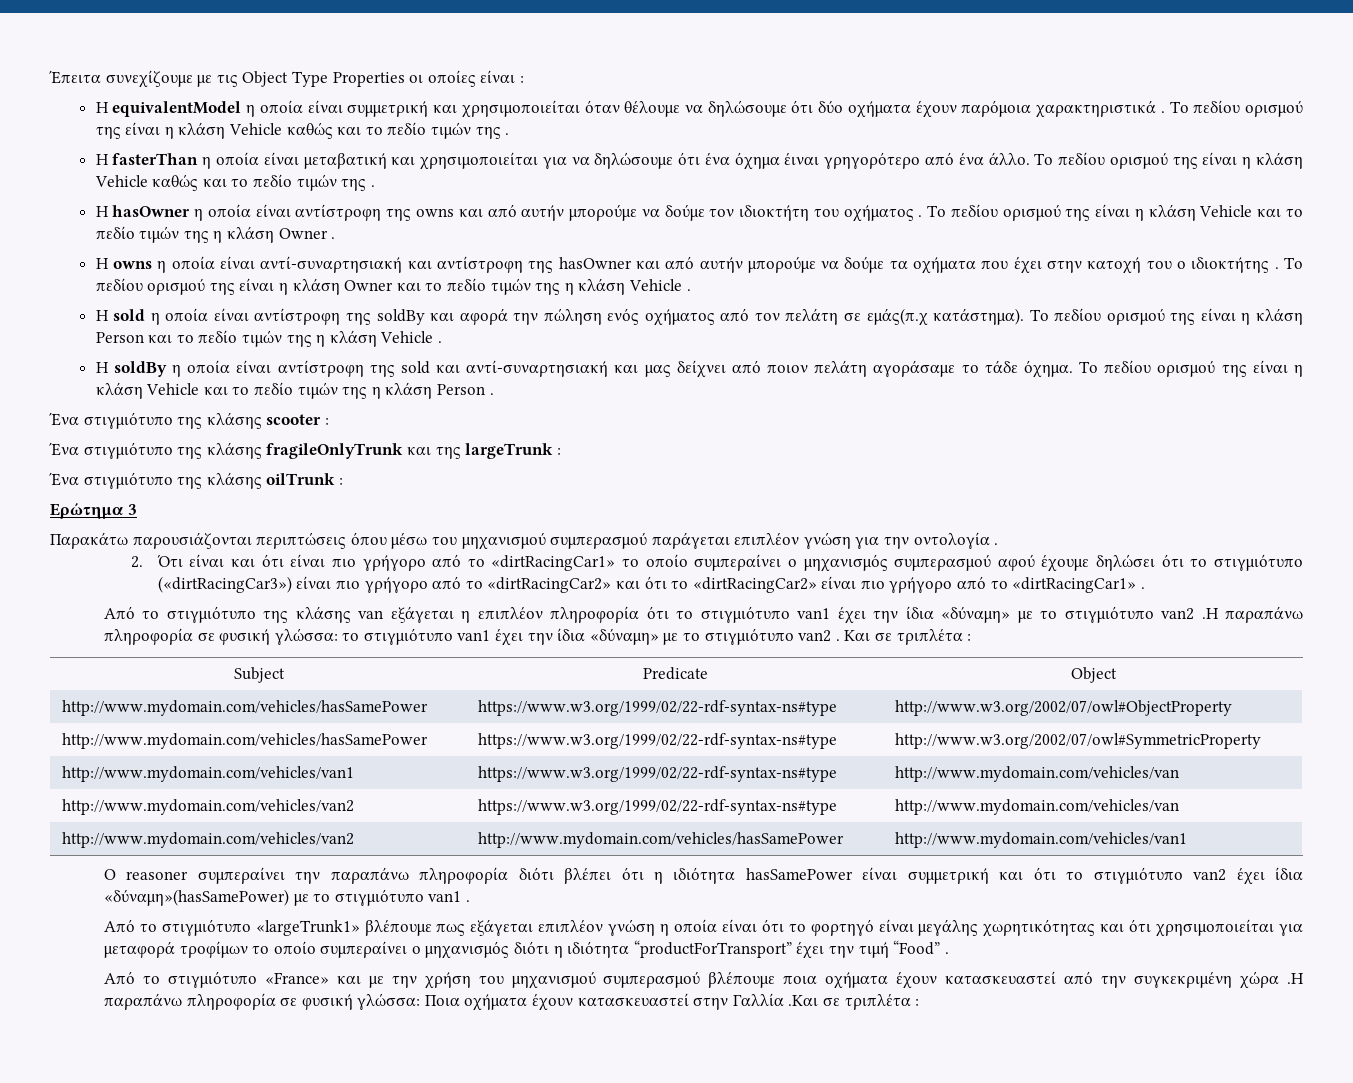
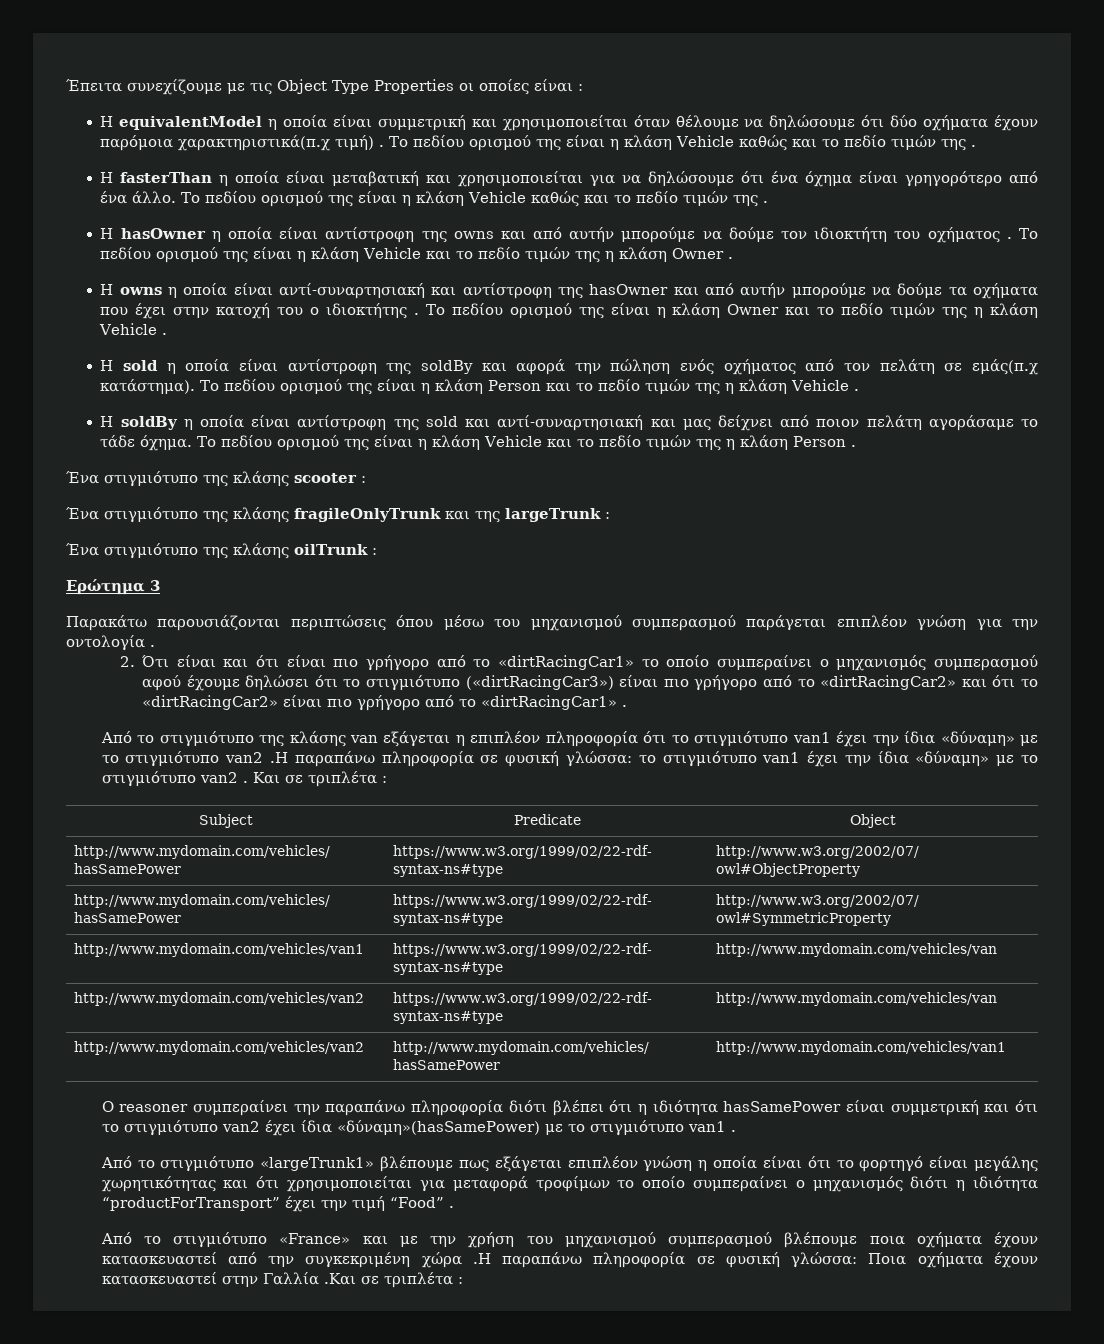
[1036,100,1157,118] χαρακτηριστικά -> [178,135,375,151] χαρακτηριστικά(π.χ τιμή)
[784,152,820,165] έιναι -> [859,171,899,184] είναι

